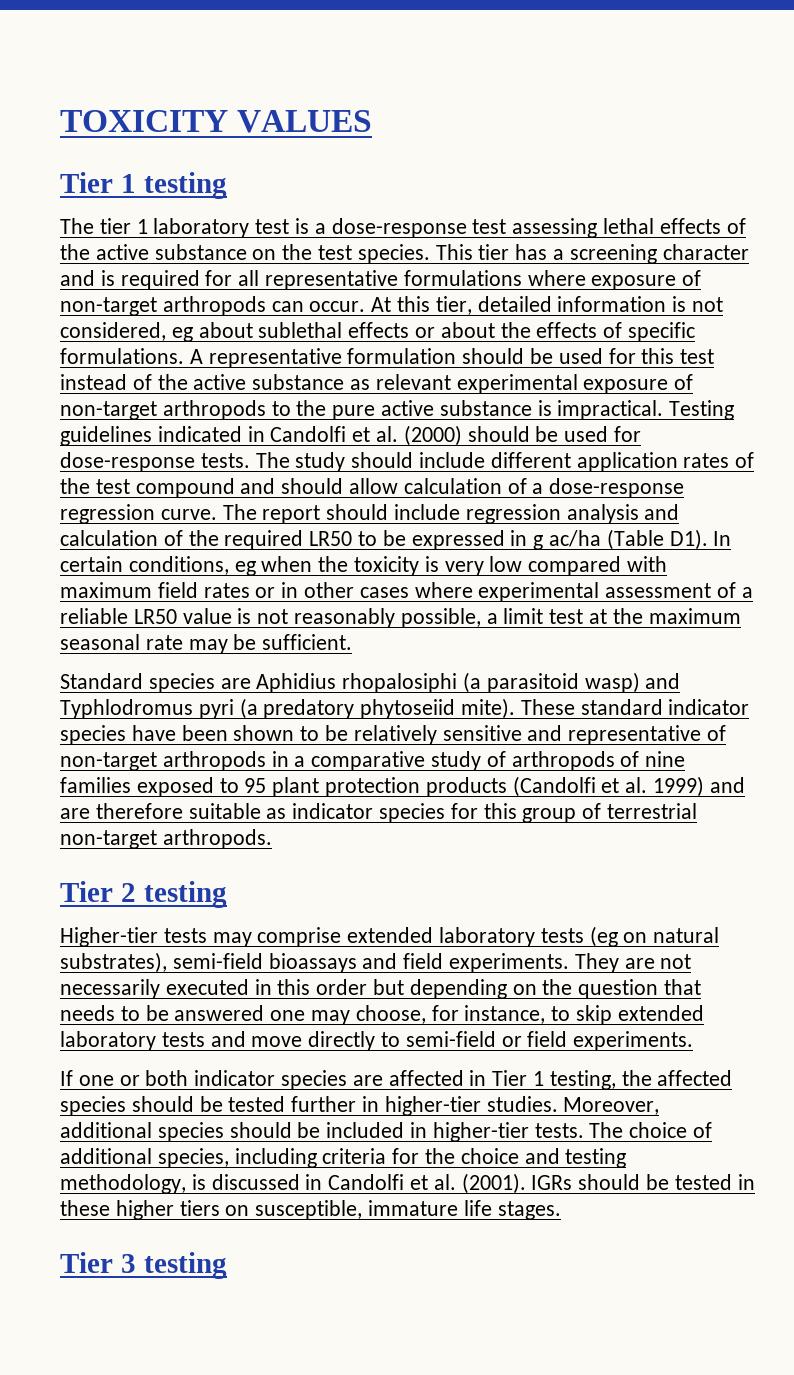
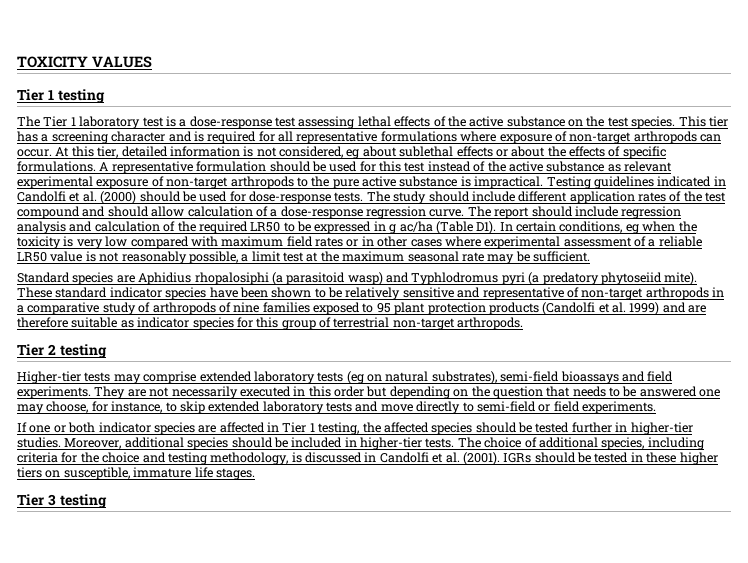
[99,218,131,234] tier -> [43,116,68,127] Tier

